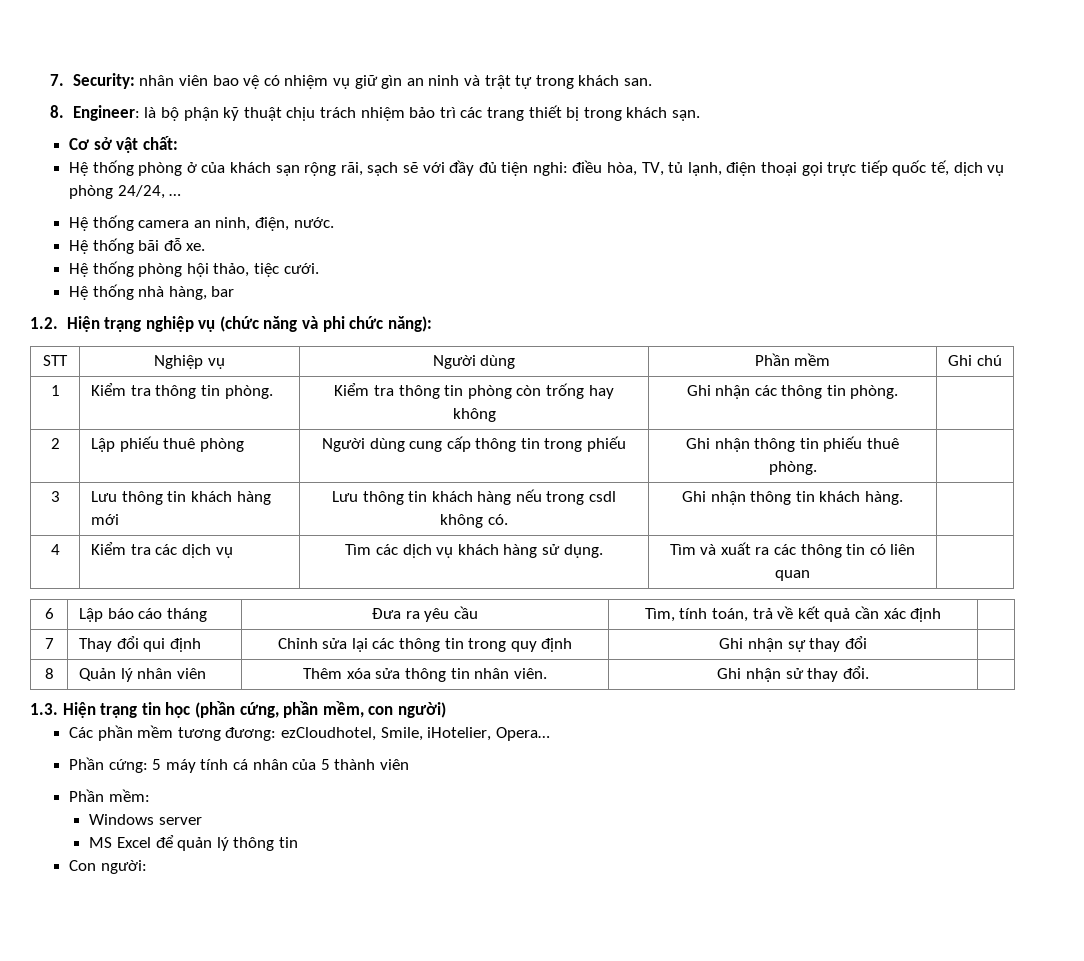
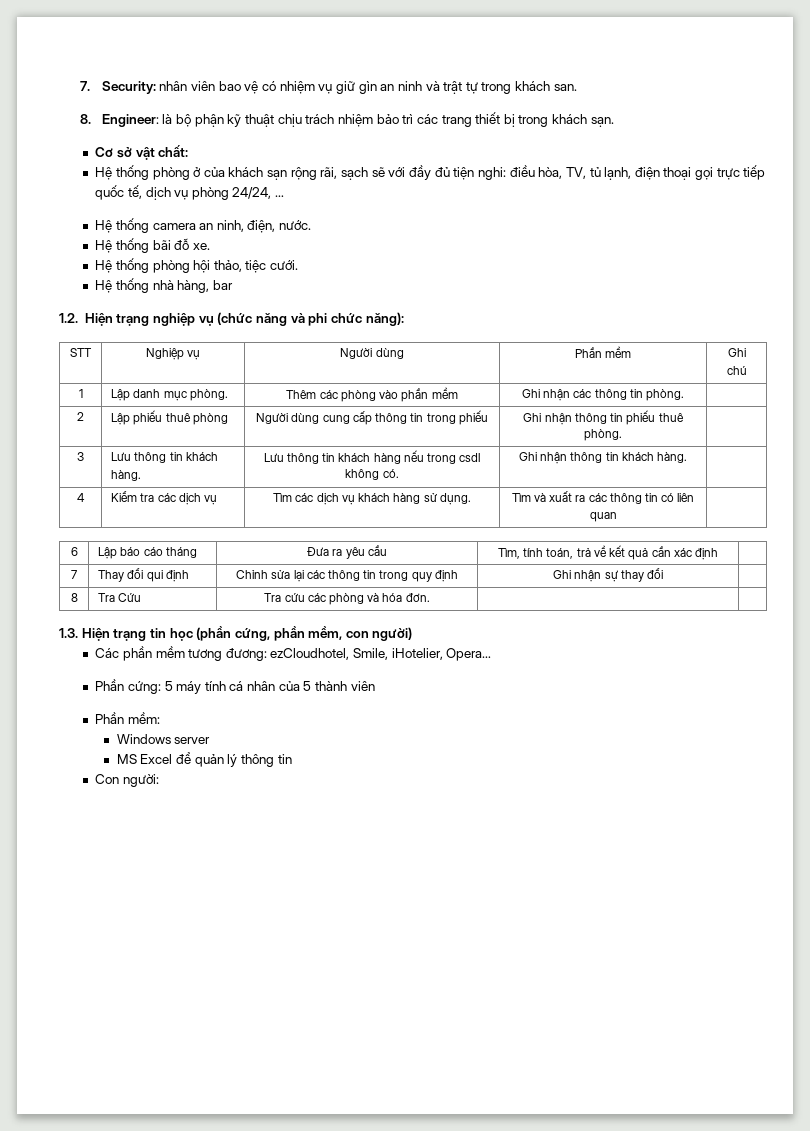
[91,383,273,399] [334,383,614,399] [452,408,496,422] Kiểm tra thông tin phòng. | Kiểm tra thông tin phòng còn trống hay không -> [111,389,228,401] [286,387,458,402] Lập danh mục phòng. | Thêm các phòng vào phần mềm
[236,491,271,505] [91,514,120,525] hàng mới -> [111,470,142,481] hàng.
[79,668,206,682] [303,668,547,682] [717,666,869,682] Quản lý nhân viên | Thêm xóa sửa thông tin nhân viên. | Ghi nhận sử thay đổi. -> [98,593,142,602] [264,593,430,605] Tra Cứu | Tra cứu các phòng và hóa đơn. |

